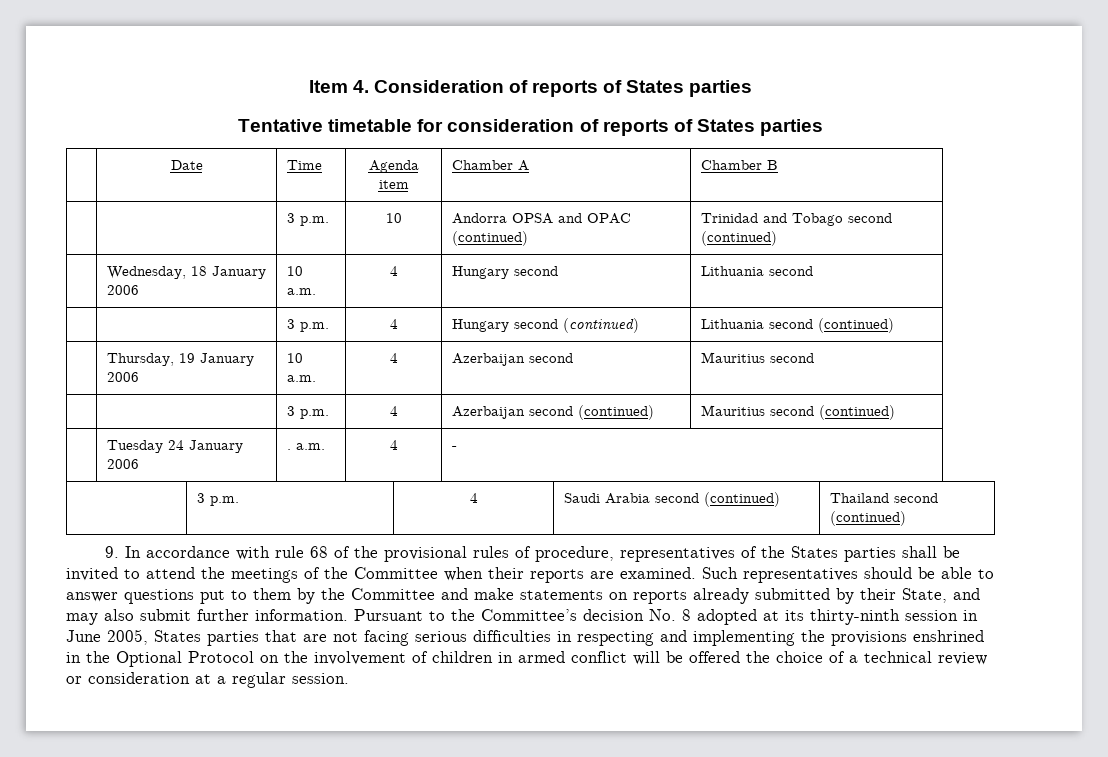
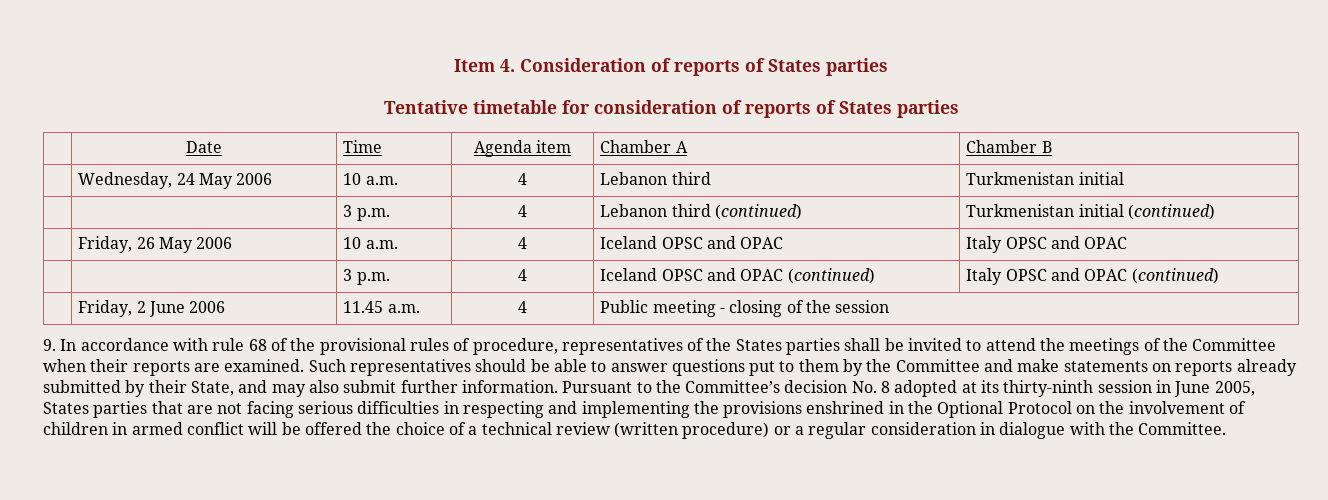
[286,213,329,226] [385,213,402,223] [451,213,631,224] [451,231,528,246] [700,213,892,226] [700,231,777,246] // | | 3 p.m. | 10 | Andorra OPSA and OPAC (continued) | Trinidad and Tobago second (continued) -> (1052, 147) none
[190,266,266,279] [106,285,139,295] [286,266,303,276] [286,288,316,295] [389,266,398,276] [451,266,558,279] [700,266,813,276] [286,319,329,332] [389,319,398,329] [451,318,639,333] [700,318,894,333] [106,353,254,366] [106,372,139,382] [286,353,303,363] [286,375,316,382] [389,353,398,363] [451,353,573,366] [700,352,814,363] [286,406,329,419] [389,406,398,416] [451,405,654,420] [700,405,895,420] [106,440,243,453] [106,459,139,469] [286,443,325,450] [389,440,398,450] 18 January 2006 | 10 a.m. | 4 | Hungary second | Lithuania second // | | 3 p.m. | 4 | Hungary second (continued) | Lithuania second (continued) // | Thursday, 19 January 2006 | 10 a.m. | 4 | Azerbaijan second | Mauritius second // | | 3 p.m. | 4 | Azerbaijan second (continued) | Mauritius second (continued) // | Tuesday 24 January 2006 | . a.m. | 4 | -> [176,173,273,189] [343,173,398,185] [518,173,527,185] [600,172,711,185] [966,172,1124,185] [343,205,390,221] [518,205,527,217] [600,204,803,220] [966,204,1216,220] [78,236,233,253] [343,237,398,249] [518,237,527,249] [600,236,784,249] [966,236,1128,253] [343,269,390,285] [518,269,527,281] [600,268,875,284] [966,268,1219,285] [78,300,226,317] [343,301,420,313] [518,301,527,313] [600,300,716,317] 24 May 2006 | 10 a.m. | 4 | Lebanon third | Turkmenistan initial // | | 3 p.m. | 4 | Lebanon third (continued) | Turkmenistan initial (continued) // | Friday, 26 May 2006 | 10 a.m. | 4 | Iceland OPSC and OPAC | Italy OPSC and OPAC // | | 3 p.m. | 4 | Iceland OPSC and OPAC (continued) | Italy OPSC and OPAC (continued) // | Friday, 2 June 2006 | 11.45 a.m. | 4 | Public meeting
[196,493,239,506] [469,493,478,503] [563,492,780,507] [829,493,938,503] [829,511,906,526] // | 3 p.m. | 4 | Saudi Arabia second (continued) | Thailand second (continued) -> [729,300,890,317] closing of the session
[66,672,349,688] or consideration at a regular session. -> [614,422,1227,439] (written procedure) or a regular consideration in dialogue with the Committee.

